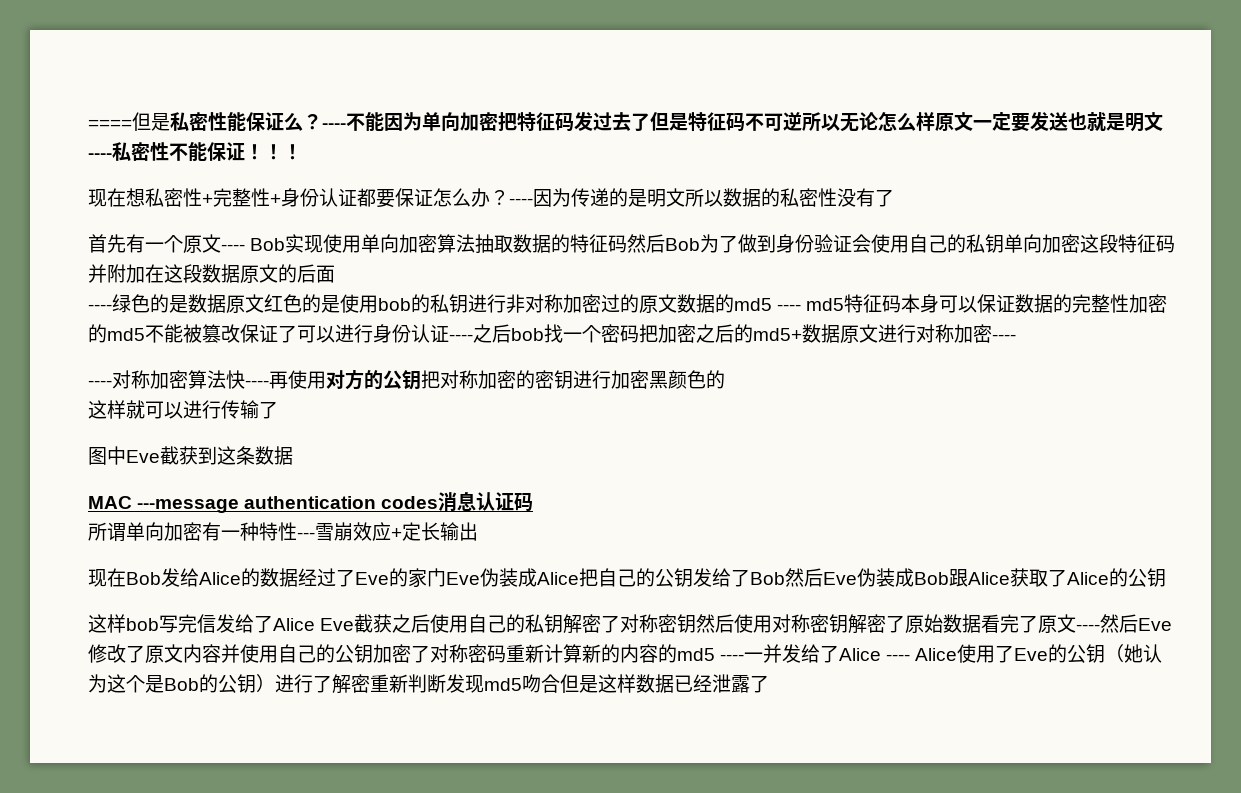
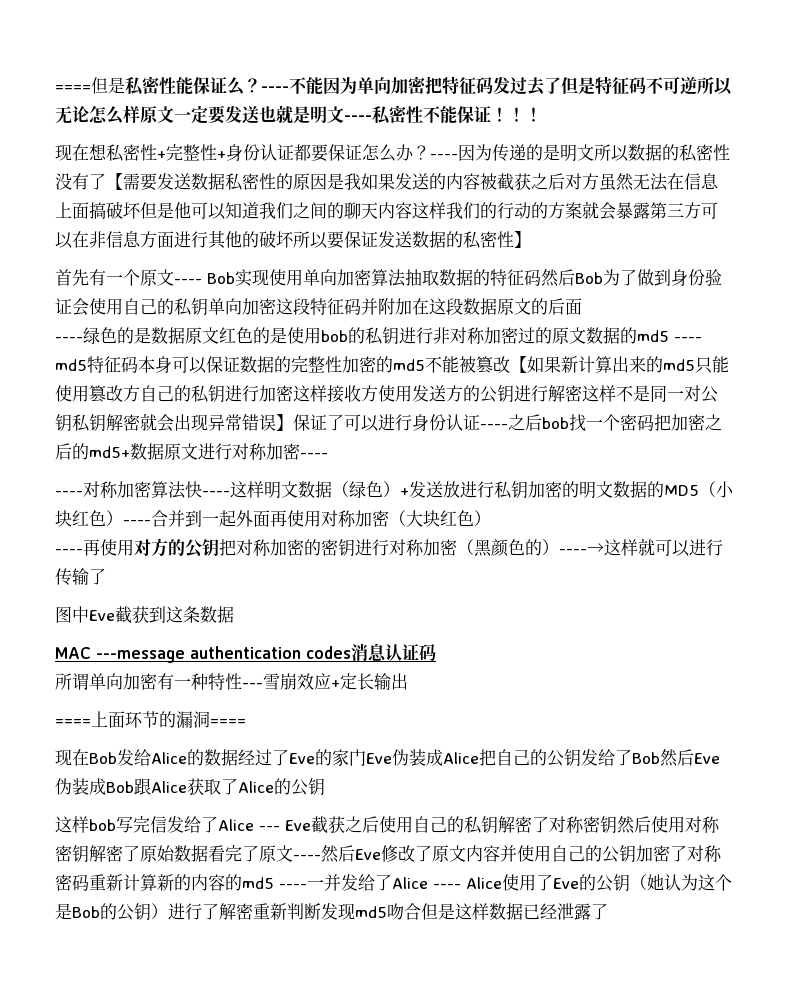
(894, 198) none -> [106,173,719,191] [55,201,718,220] [55,230,531,249] 【需要发送数据私密性的原因是我如果发送的内容被截获之后对方虽然无法在信息上面搞破坏但是他可以知道我们之间的聊天内容这样我们的行动的方案就会暴露第三方可以在非信息方面进行其他的破坏所以要保证发送数据的私密性】
(240, 333) none -> [510,356,729,374] [55,385,718,403] [55,413,293,432] 【如果新计算出来的md5只能使用篡改方自己的私钥进行加密这样接收方使用发送方的公钥进行解密这样不是同一对公钥私钥解密就会出现异常错误】
(269, 383) none -> [230,481,734,499] [55,510,491,527] [55,549,83,554] 这样明文数据（绿色）+发送放进行私钥加密的明文数据的MD5（小块红色）----合并到一起外面再使用对称加密（大块红色） // ----
[611,370,649,389] 加密 -> [389,539,474,556] 对称加密（
(725, 379) // -> [542,539,604,555] ）----→
(478, 531) none -> [55,711,246,728] // ====上面环节的漏洞====
(315, 624) none -> [259,826,280,831] ---

